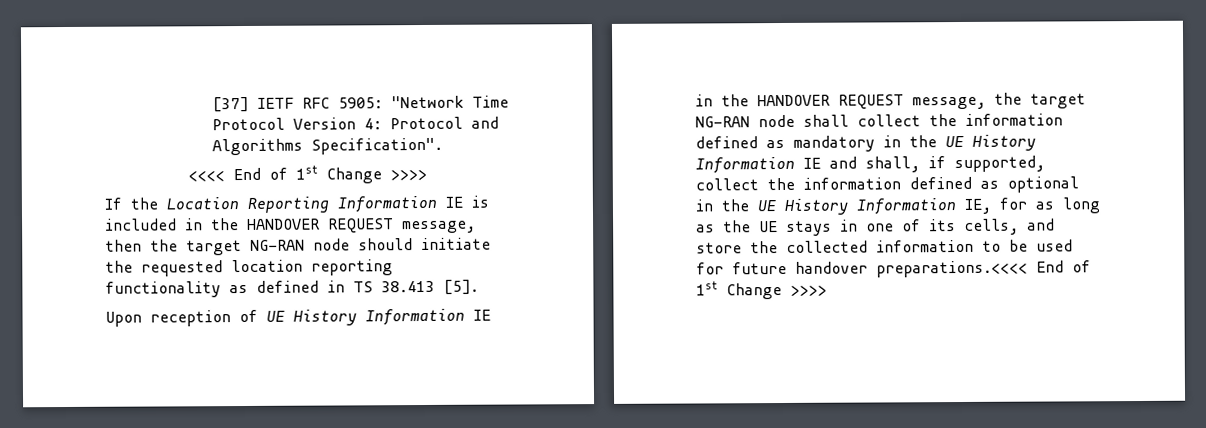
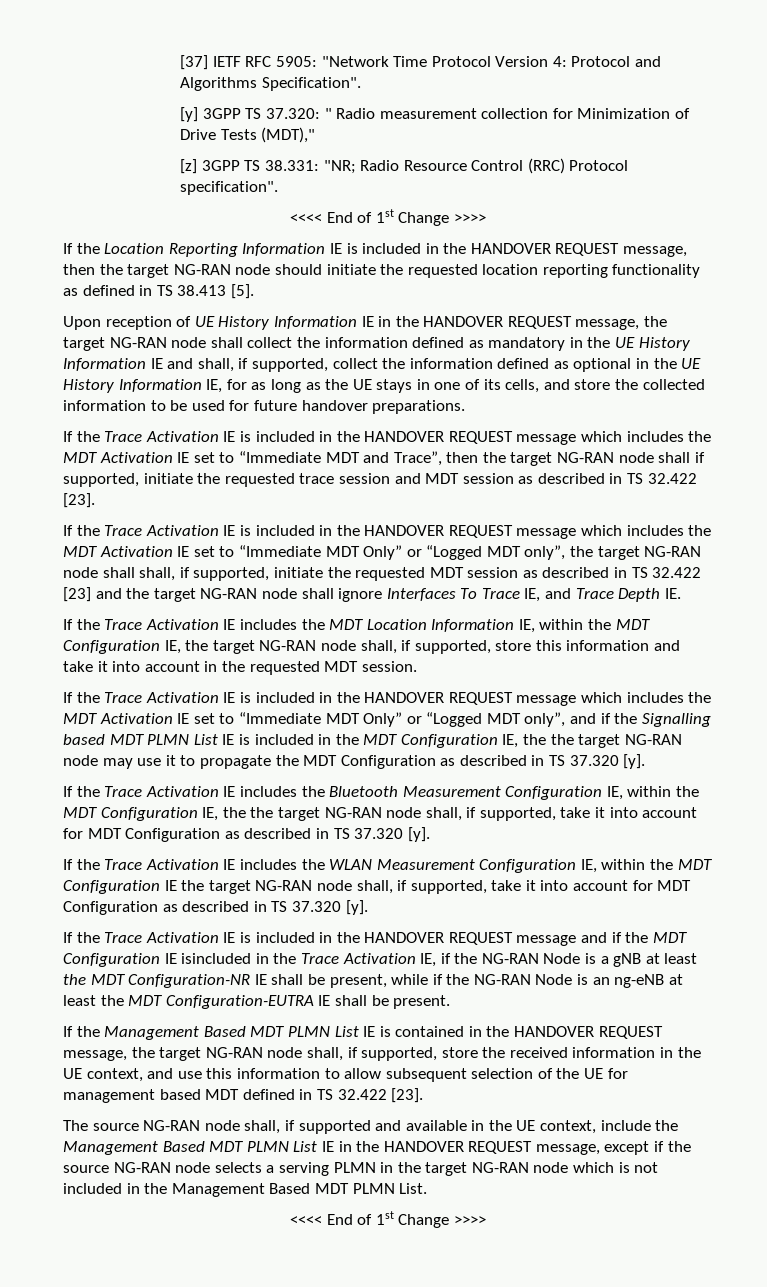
(444, 146) none -> [180,107,691,122] [180,127,316,143] [180,158,629,174] [180,181,279,195] // [y] 3GPP TS 37.320: " Radio measurement collection for Minimization of Drive Tests (MDT)," // [z] 3GPP TS 38.331: "NR; Radio Resource Control (RRC) Protocol specification".
[876,260,1028,278] preparations.<<<< -> [372,400,466,414] [63,431,712,445] [63,451,705,466] [63,473,697,487] [63,493,95,508] [63,525,712,539] [63,545,702,560] [63,567,702,581] [63,587,681,602] [63,619,650,633] [63,640,681,654] [63,661,417,675] [63,692,712,706] [63,712,711,727] [63,734,682,748] [63,754,646,769] [63,786,700,800] [63,807,698,821] [63,827,430,842] [63,859,712,873] [63,880,692,894] [63,900,368,915] [63,932,687,946] [63,953,698,967] [63,974,683,988] [63,995,451,1009] [63,1026,663,1040] [63,1047,701,1061] [63,1068,628,1082] [63,1088,424,1103] [63,1120,679,1134] [63,1141,691,1155] [63,1162,659,1176] [63,1183,428,1197] [290,1216,323,1225] preparations. // If the Trace Activation IE is included in the HANDOVER REQUEST message which includes the MDT Activation IE set to “Immediate MDT and Trace”, then the target NG-RAN node shall if supported, initiate the requested trace session and MDT session as described in TS 32.422 [23]. // If the Trace Activation IE is included in the HANDOVER REQUEST message which includes the MDT Activation IE set to “Immediate MDT Only” or “Logged MDT only”, the target NG-RAN node shall shall, if supported, initiate the requested MDT session as described in TS 32.422 [23] and the target NG-RAN node shall ignore Interfaces To Trace IE, and Trace Depth IE. // If the Trace Activation IE includes the MDT Location Information IE, within the MDT Configuration IE, the target NG-RAN node shall, if supported, store this information and take it into account in the requested MDT session. // If the Trace Activation IE is included in the HANDOVER REQUEST message which includes the MDT Activation IE set to “Immediate MDT Only” or “Logged MDT only”, and if the Signalling based MDT PLMN List IE is included in the MDT Configuration IE, the the target NG-RAN node may use it to propagate the MDT Configuration as described in TS 37.320 [y]. // If the Trace Activation IE includes the Bluetooth Measurement Configuration IE, within the MDT Configuration IE, the the target NG-RAN node shall, if supported, take it into account for MDT Configuration as described in TS 37.320 [y]. // If the Trace Activation IE includes the WLAN Measurement Configuration IE, within the MDT Configuration IE the target NG-RAN node shall, if supported, take it into account for MDT Configuration as described in TS 37.320 [y]. // If the Trace Activation IE is included in the HANDOVER REQUEST message and if the MDT Configuration IE isincluded in the Trace Activation IE, if the NG-RAN Node is a gNB at least the MDT Configuration-NR IE shall be present, while if the NG-RAN Node is an ng-eNB at least the MDT Configuration-EUTRA IE shall be present. // If the Management Based MDT PLMN List IE is contained in the HANDOVER REQUEST message, the target NG-RAN node shall, if supported, store the received information in the UE context, and use this information to allow subsequent selection of the UE for management based MDT defined in TS 32.422 [23]. // The source NG-RAN node shall, if supported and available in the UE context, include the Management Based MDT PLMN List IE in the HANDOVER REQUEST message, except if the source NG-RAN node selects a serving PLMN in the target NG-RAN node which is not included in the Management Based MDT PLMN List. // <<<<

